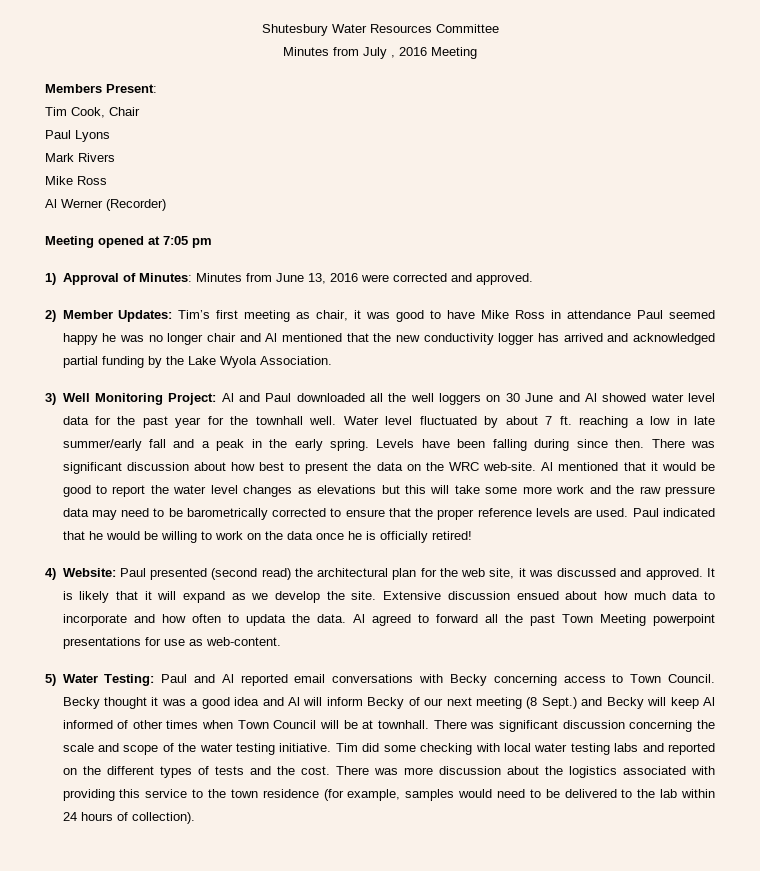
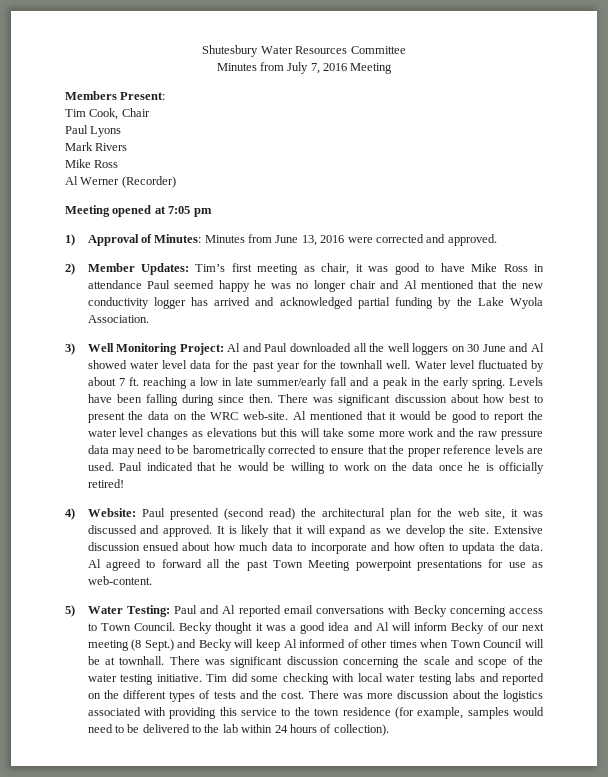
[391,55,395,58] , -> [310,63,320,74] 7,

